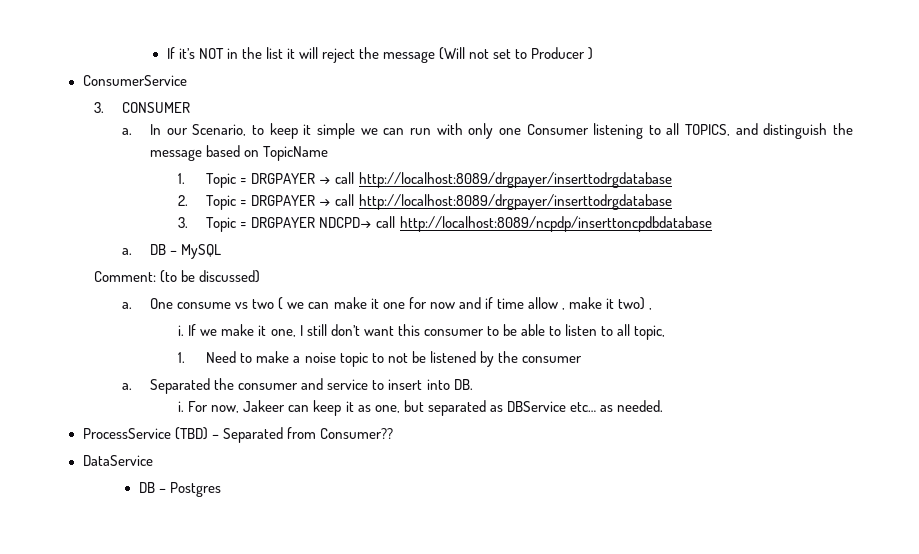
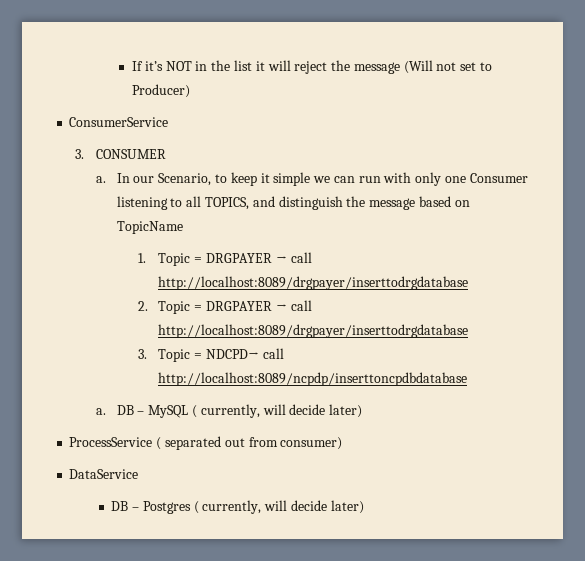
[531,47,594,60] Producer ) -> [132,84,191,98] Producer)
[251,217,316,228] DRGPAYER -> (203, 356) none
[94,270,261,283] [122,297,653,310] [178,324,666,340] [178,351,582,367] [122,378,473,394] [178,400,663,416] [82,427,393,443] // Comment: (to be discussed) // a. One consume vs two ( we can make it one for now and if time allow , make it two) , // i. If we make it one, I still don’t want this consumer to be able to listen to all topic, // 1. Need to make a noise topic to not be listened by the consumer // a. Separated the consumer and service to insert into DB. // i. For now, Jakeer can keep it as one, but separated as DBService etc… as needed. // ProcessService (TBD) – Separated from Consumer?? -> [192,404,363,418] [69,436,343,450] ( currently, will decide later) // ProcessService ( separated out from consumer)
(221, 489) none -> [193,500,364,514] ( currently, will decide later)

